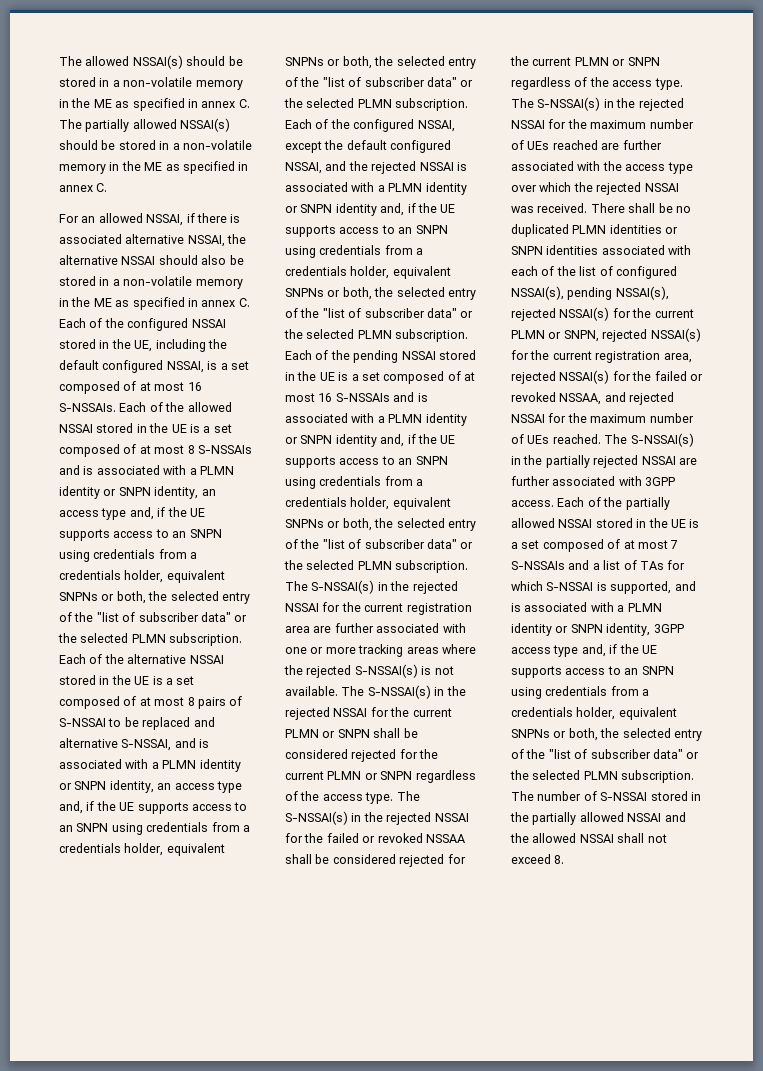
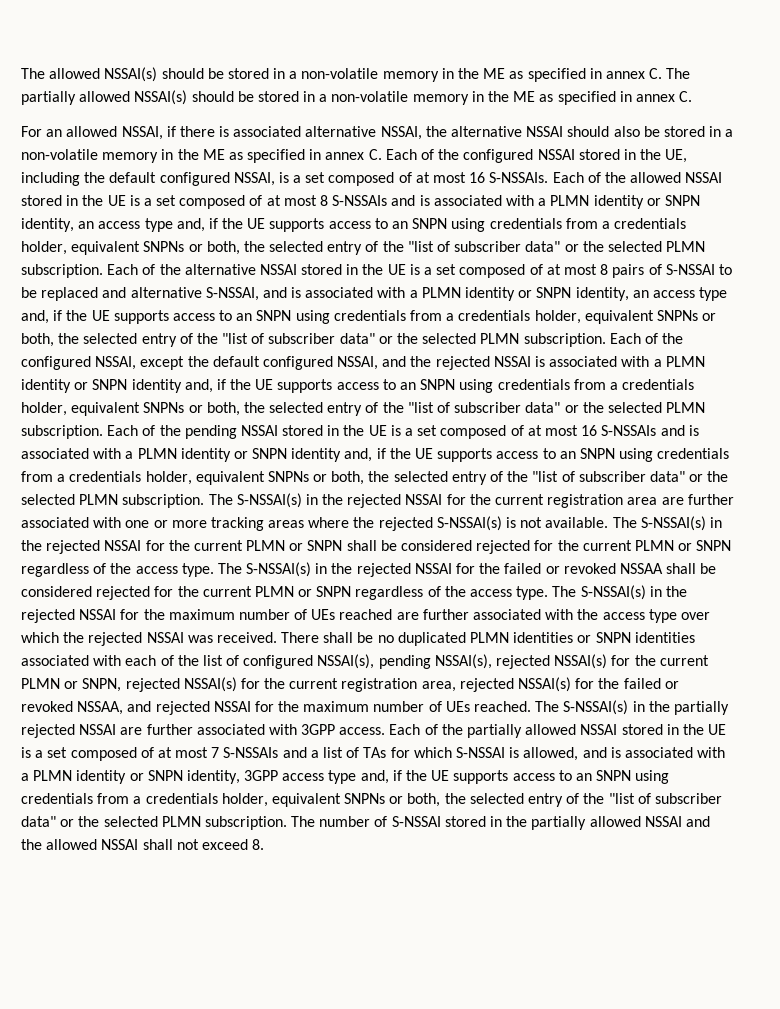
[610,581,672,594] supported, -> [523,747,579,761] allowed,

